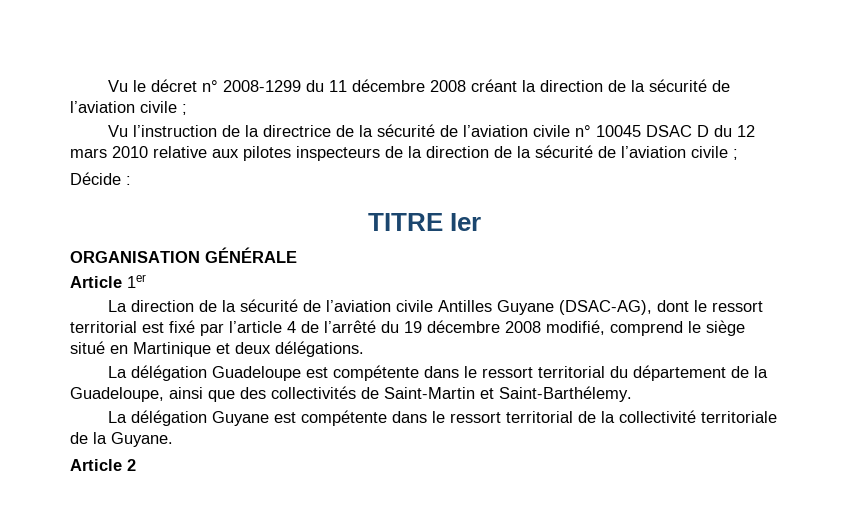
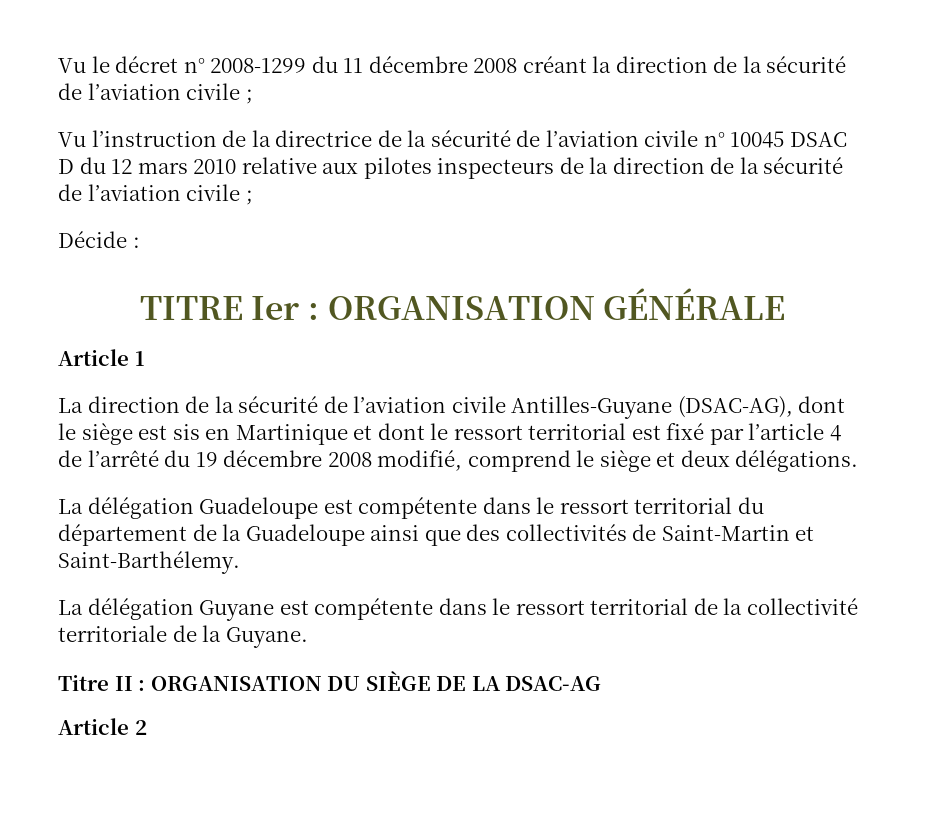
(482, 222) // -> [308,303,319,320] :
[127,274,146,288] 1er -> [134,351,145,366] 1
[437,300,554,315] Antilles Guyane -> [511,396,673,419] Antilles-Guyane
(707, 306) none -> [81,423,449,445] siège est sis en Martinique et dont le
[70,341,211,357] situé en Martinique -> (651, 461) none
[70,387,164,402] Guadeloupe, -> [245,524,365,546] Guadeloupe
(173, 439) none -> [58,671,602,691] // Titre II : ORGANISATION DU SIÈGE DE LA DSAC-AG

